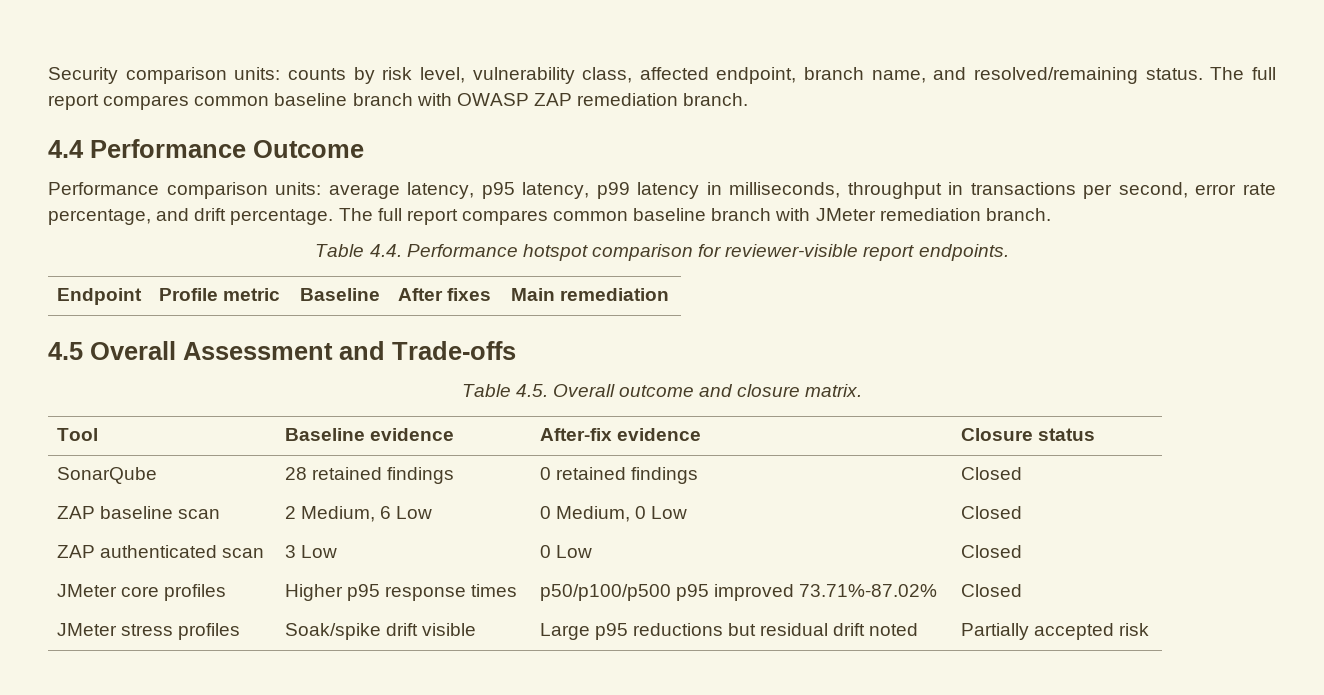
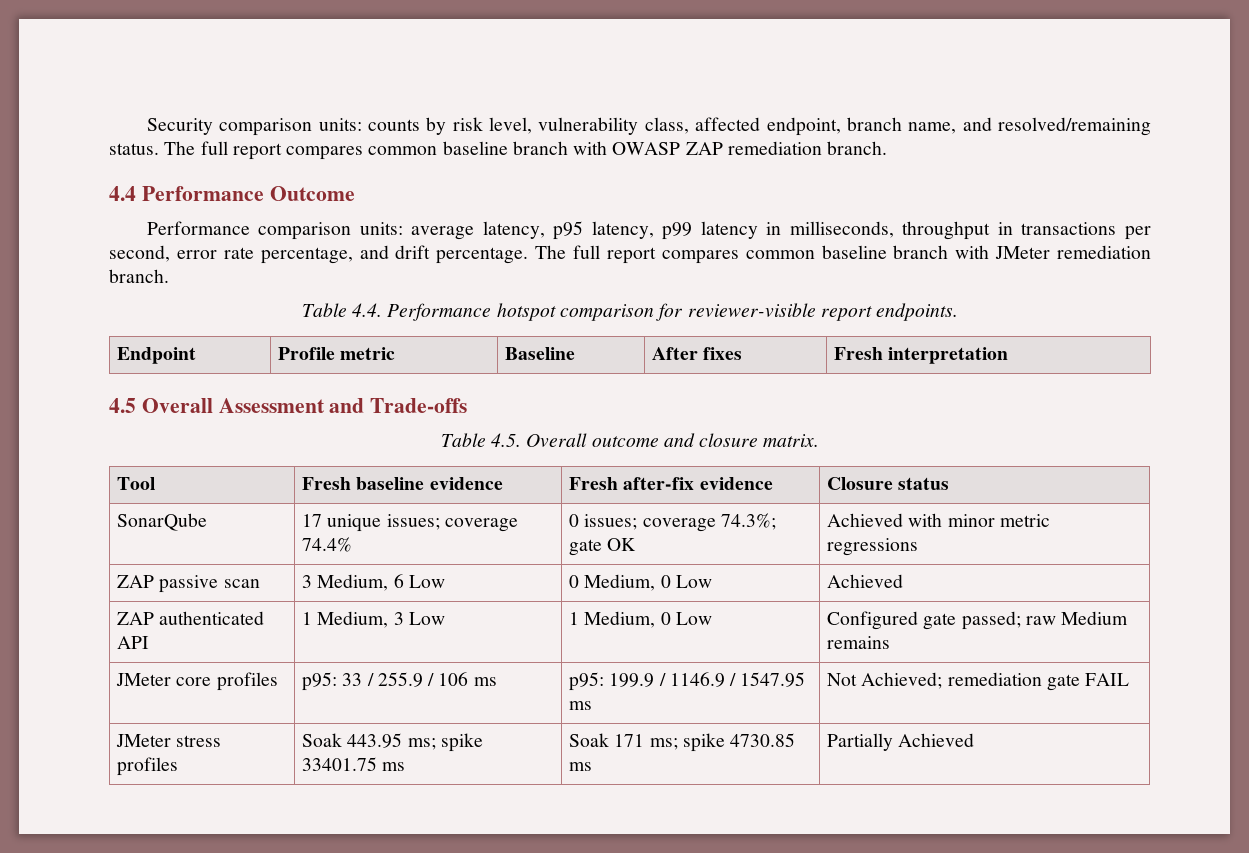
[510,288,669,301] Main remediation -> [834,347,1009,364] Fresh interpretation
[284,428,454,441] [539,428,612,441] Baseline evidence | After-fix -> [302,477,503,490] [569,477,695,490] Fresh baseline evidence | Fresh after-fix
[284,467,454,484] [539,467,698,484] [960,467,1022,480] [56,506,220,519] [284,506,296,519] 28 retained findings | 0 retained findings | Closed // ZAP baseline scan | 2 -> [302,514,518,532] [302,537,353,552] [569,513,776,532] [569,538,637,556] [827,513,1050,527] [827,538,919,556] [117,575,260,593] [302,575,313,588] 17 unique issues; coverage 74.4% | 0 issues; coverage 74.3%; gate OK | Achieved with minor metric regressions // ZAP passive scan | 3
[960,506,1022,519] Closed -> [827,574,904,588] Achieved
[221,548,264,558] scan | -> [117,636,150,649] [302,611,389,628] API | 1 Medium,
[539,545,592,558] [960,545,1022,558] [56,584,226,601] [284,584,518,601] [539,584,938,601] [960,584,1022,597] [56,623,240,640] [284,623,476,640] [539,623,919,640] 0 Low | Closed // JMeter core profiles | Higher p95 response times | p50/p100/p500 p95 improved 73.71%-87.02% | Closed // JMeter stress profiles | Soak/spike drift visible | Large p95 reductions but residual drift noted -> [569,611,712,628] [827,611,1129,630] [827,636,891,649] [116,672,278,691] [302,672,497,691] [569,672,806,691] [569,701,593,710] [827,672,1130,691] [116,734,222,747] [117,757,179,776] [302,733,483,752] [302,757,406,771] [569,733,796,752] [569,762,593,771] 1 Medium, 0 Low | Configured gate passed; raw Medium remains // JMeter core profiles | p95: 33 / 255.9 / 106 ms | p95: 199.9 / 1146.9 / 1547.95 ms | Not Achieved; remediation gate FAIL // JMeter stress profiles | Soak 443.95 ms; spike 33401.75 ms | Soak 171 ms; spike 4730.85 ms
[1033,623,1149,640] accepted risk -> [898,733,975,747] Achieved

